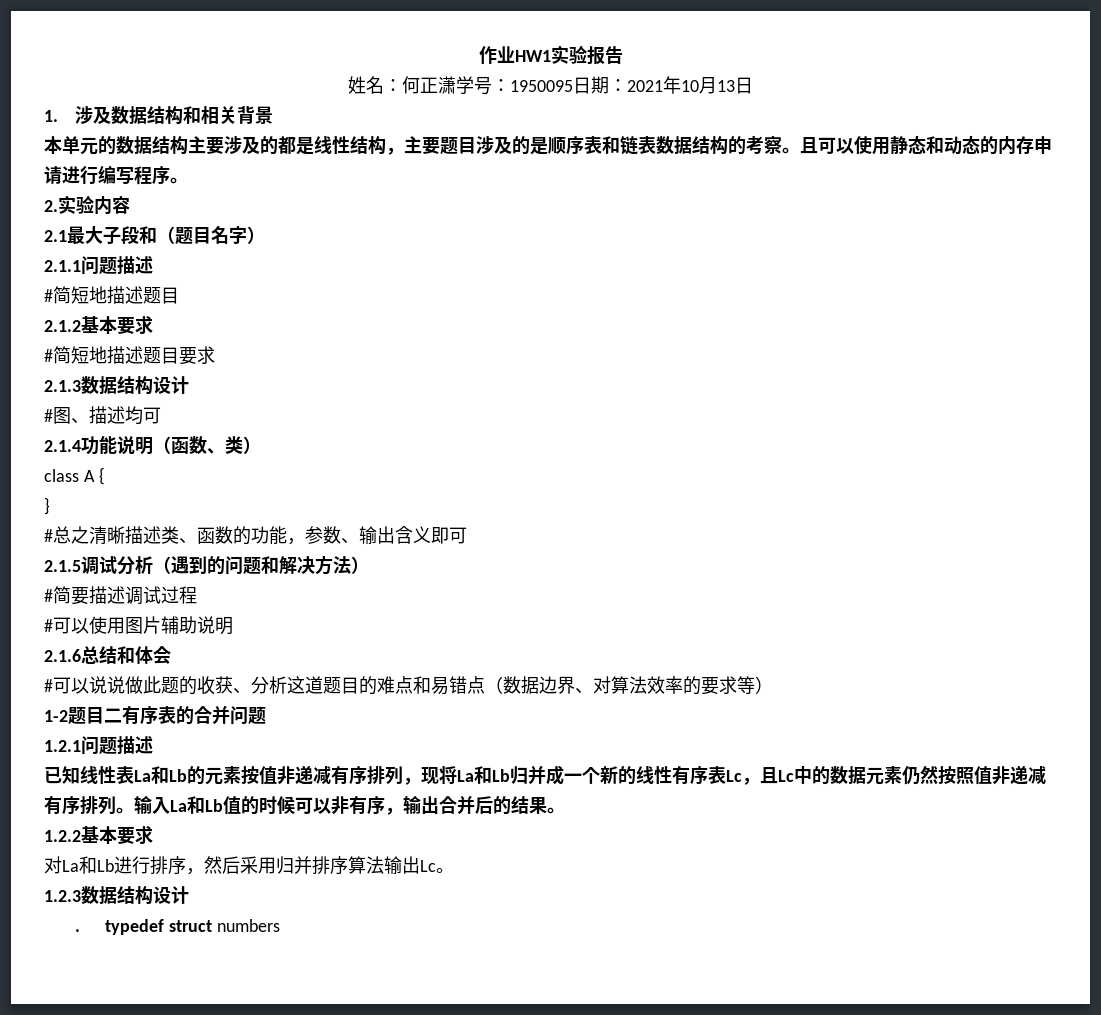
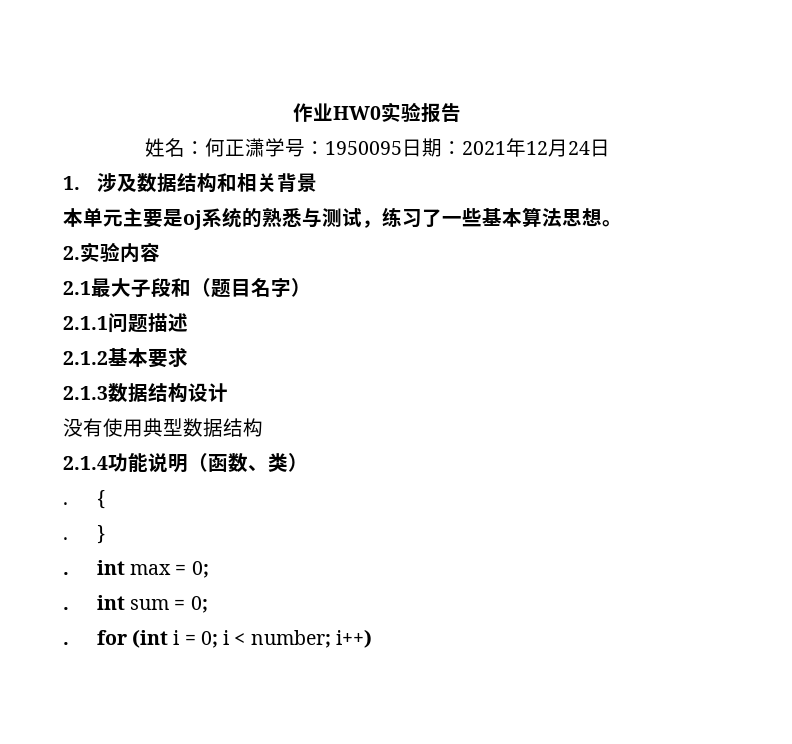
[514,50,551,62] HW1 -> [333,106,381,120] HW0
[681,77,735,94] 10月13 -> [525,139,590,157] 12月24
[98,135,1052,155] [44,165,170,185] 的数据结构主要涉及的都是线性结构，主要题目涉及的是顺序表和链表数据结构的考察。且可以使用静态和动态的内存申请进行编写程序 -> [123,207,602,230] 主要是oj系统的熟悉与测试，练习了一些基本算法思想
[44,286,179,304] // #简短地描述题目 -> (188, 322) none
[44,346,215,365] // #简短地描述题目要求 -> (188, 357) none
[44,406,161,425] #图、描述均可 -> [63,418,263,437] 没有使用典型数据结构
[44,469,95,482] class A -> [63,502,68,505] .
(105, 476) none -> [63,537,68,540] .
[44,526,467,545] [44,555,369,575] [44,586,197,605] [44,616,233,635] [44,646,171,664] [44,676,773,695] [44,705,266,725] [44,736,153,755] [44,765,1046,785] [44,795,565,815] [44,825,153,845] [44,856,454,875] [44,886,189,905] [74,919,280,935] #总之清晰描述类、函数的功能，参数、输出含义即可 // 2.1.5调试分析（遇到的问题和解决方法） // #简要描述调试过程 // #可以使用图片辅助说明 // 2.1.6总结和体会 // #可以说说做此题的收获、分析这道题目的难点和易错点（数据边界、对算法效率的要求等） // 1-2题目二有序表的合并问题 // 1.2.1问题描述 // 已知线性表La和Lb的元素按值非递减有序排列，现将La和Lb归并成一个新的线性有序表Lc，且Lc中的数据元素仍然按照值非递减有序排列。输入La和Lb值的时候可以非有序，输出合并后的结果。 // 1.2.2基本要求 // 对La和Lb进行排序，然后采用归并排序算法输出Lc。 // 1.2.3数据结构设计 // . typedef struct numbers -> [63,560,209,578] [63,595,208,613] [63,629,372,648] . int max = 0; // . int sum = 0; // . for (int i = 0; i < number; i++)

